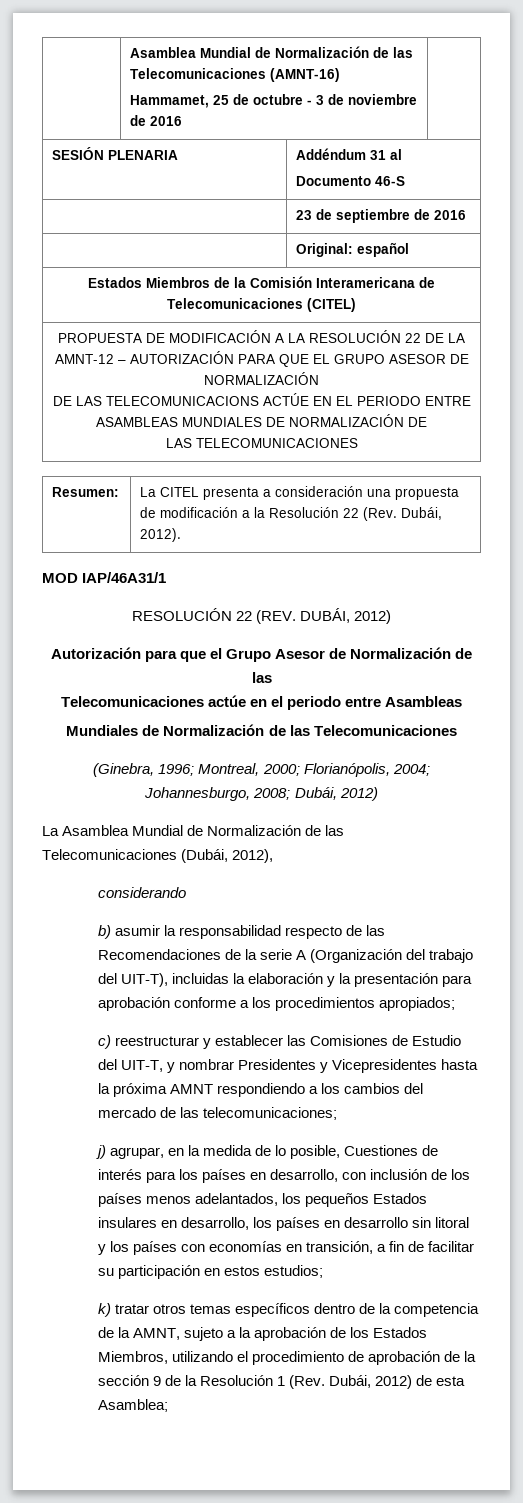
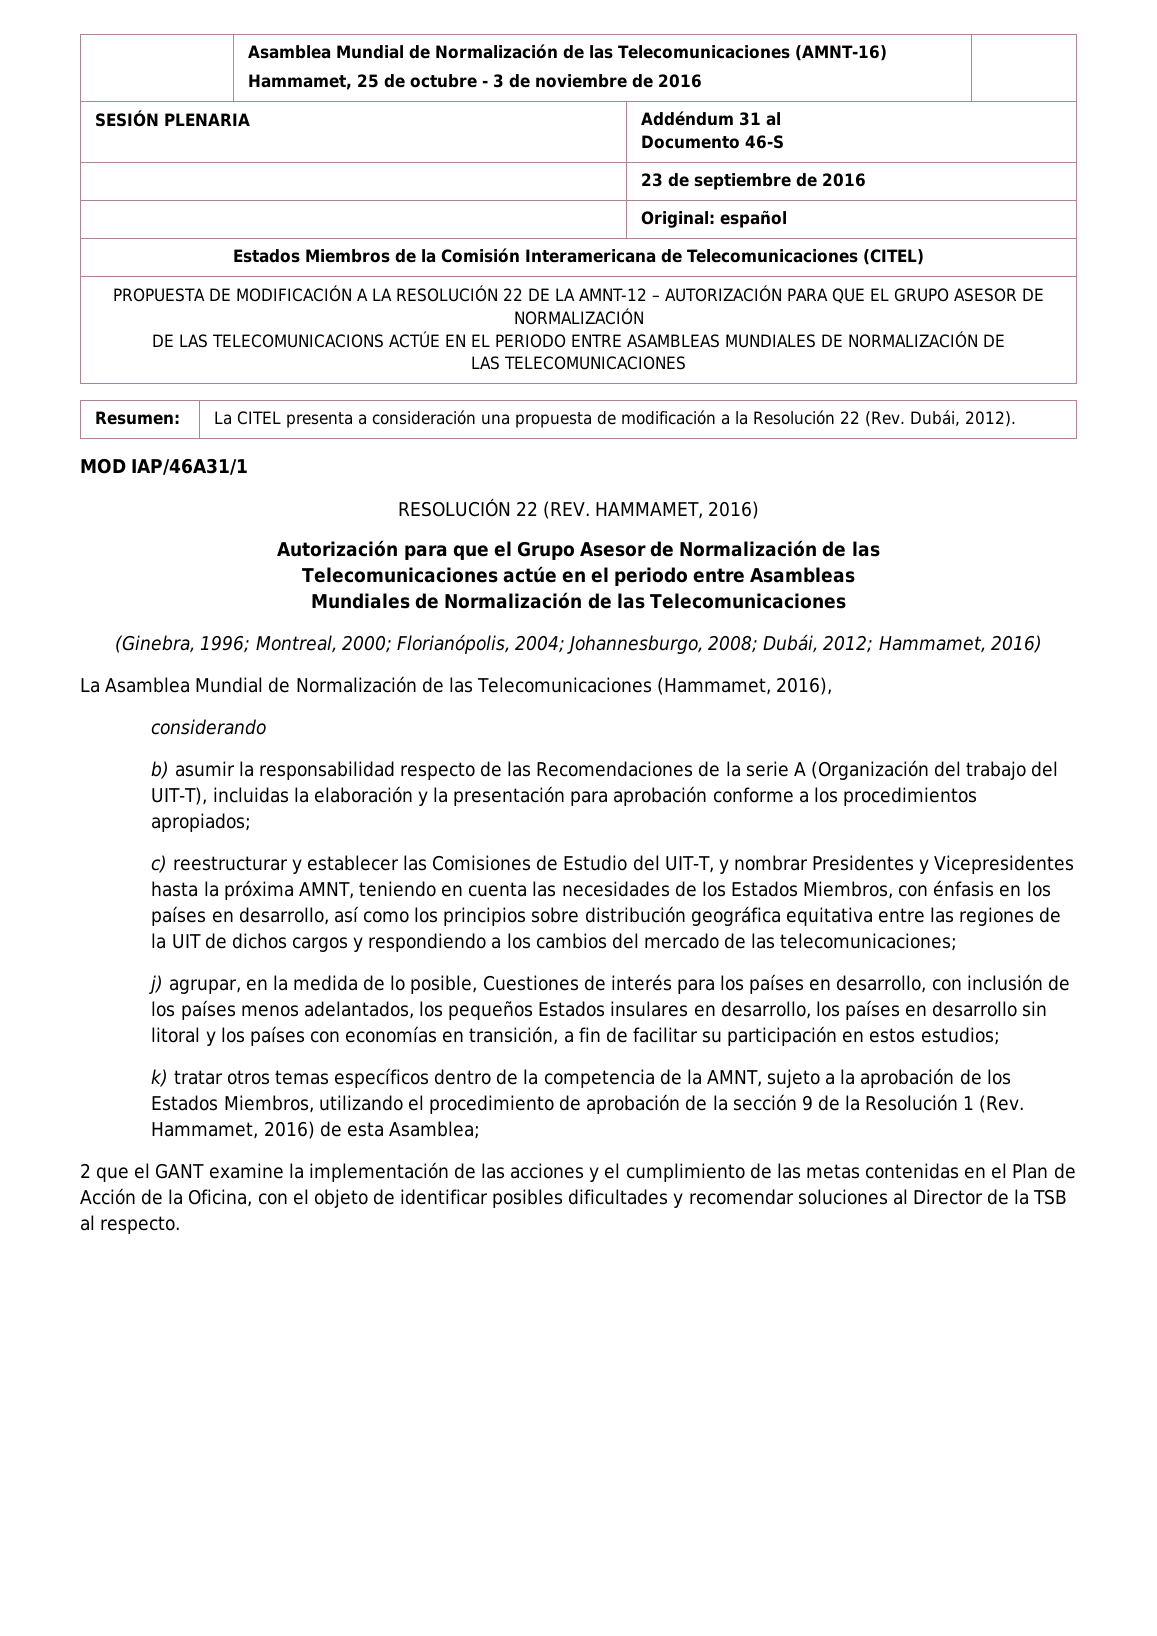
[300,608,392,624] DUBÁI, 2012) -> [595,501,760,519] HAMMAMET, 2016)
[339,787,378,801] 2012) -> [823,635,1042,653] 2012; Hammamet, 2016)
[181,849,274,863] (Dubái, 2012), -> [657,677,833,695] (Hammamet, 2016),
[169,1084,213,1094] AMNT -> [298,880,1051,899] [151,906,1062,926] [151,933,364,952] AMNT, teniendo en cuenta las necesidades de los Estados Miembros, con énfasis en los países en desarrollo, así como los principios sobre distribución geográfica equitativa entre las regiones de la UIT de dichos cargos y
[328,1375,412,1389] Dubái, 2012) -> [151,1121,315,1139] Hammamet, 2016)
(168, 1405) none -> [80,1162,1076,1182] [80,1188,1068,1208] [80,1215,181,1234] // 2 que el GANT examine la implementación de las acciones y el cumplimiento de las metas contenidas en el Plan de Acción de la Oficina, con el objeto de identificar posibles dificultades y recomendar soluciones al Director de la TSB al respecto.

